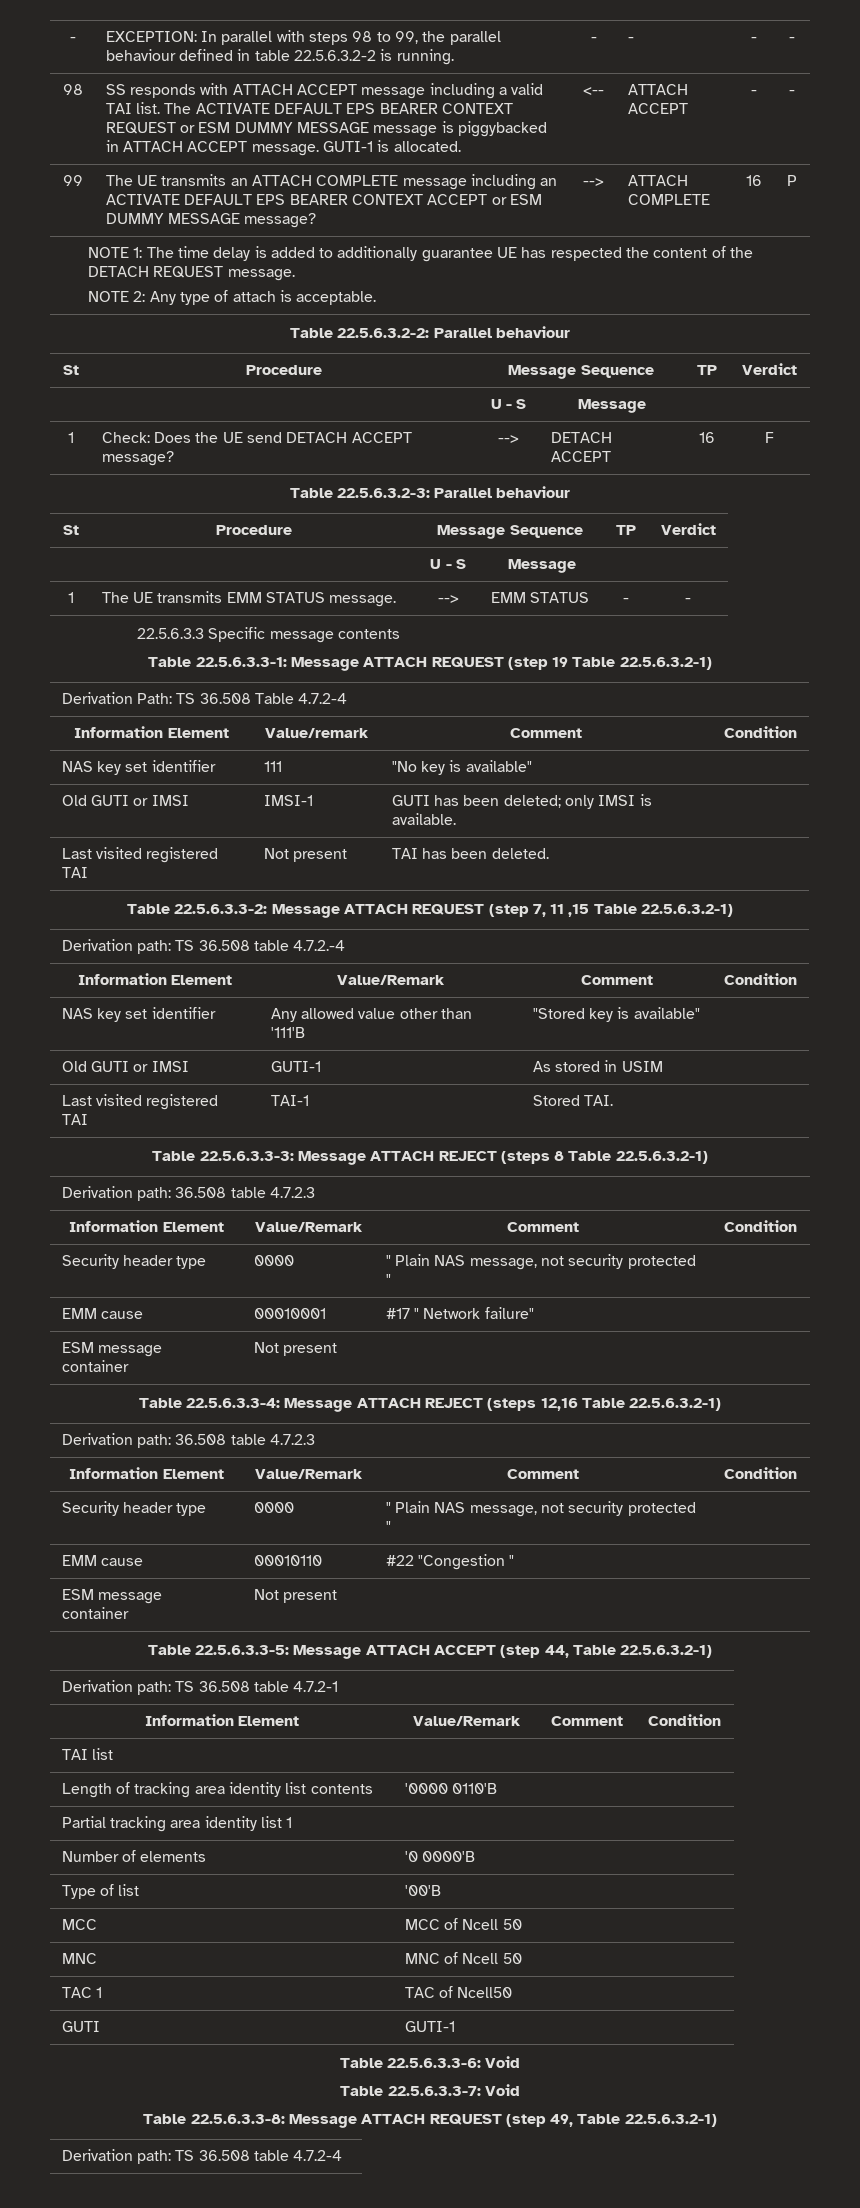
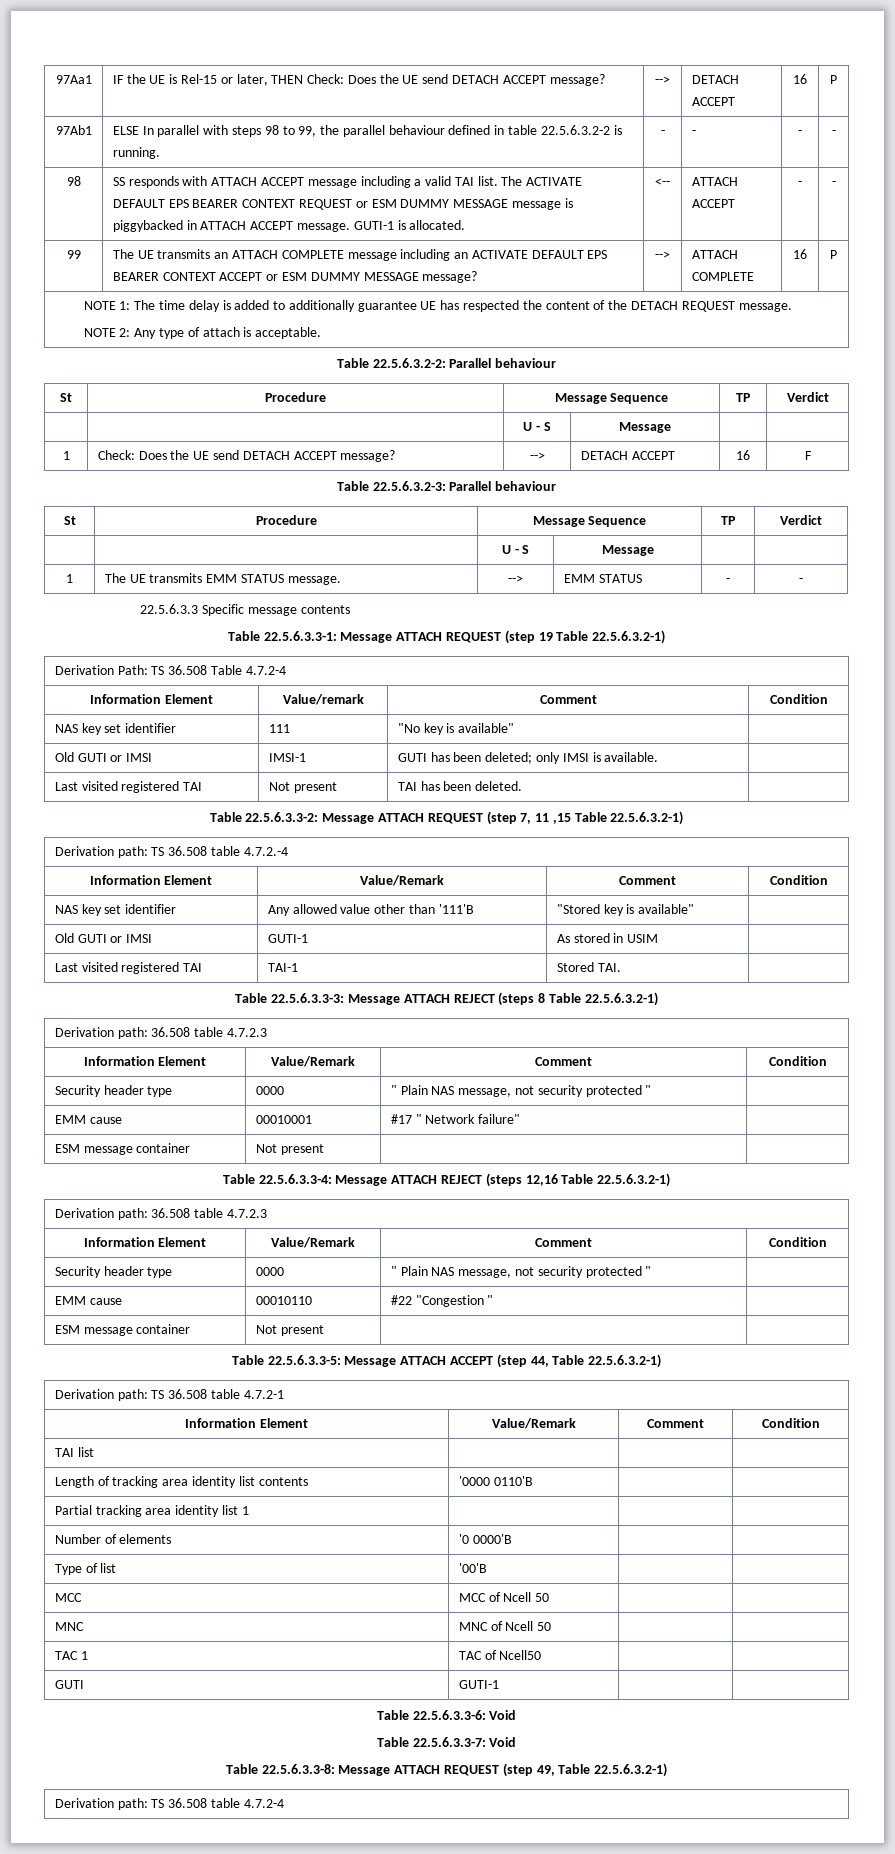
[69,37,76,42] [105,31,197,42] - | EXCEPTION: -> [55,75,92,84] [112,74,605,86] [655,76,670,84] [691,75,739,84] [691,97,735,106] [793,74,807,84] [830,75,837,84] [55,125,92,135] [112,126,139,135] 97Aa1 | IF the UE is Rel-15 or later, THEN Check: Does the UE send DETACH ACCEPT message? | --> | DETACH ACCEPT | 16 | P // 97Ab1 | ELSE

